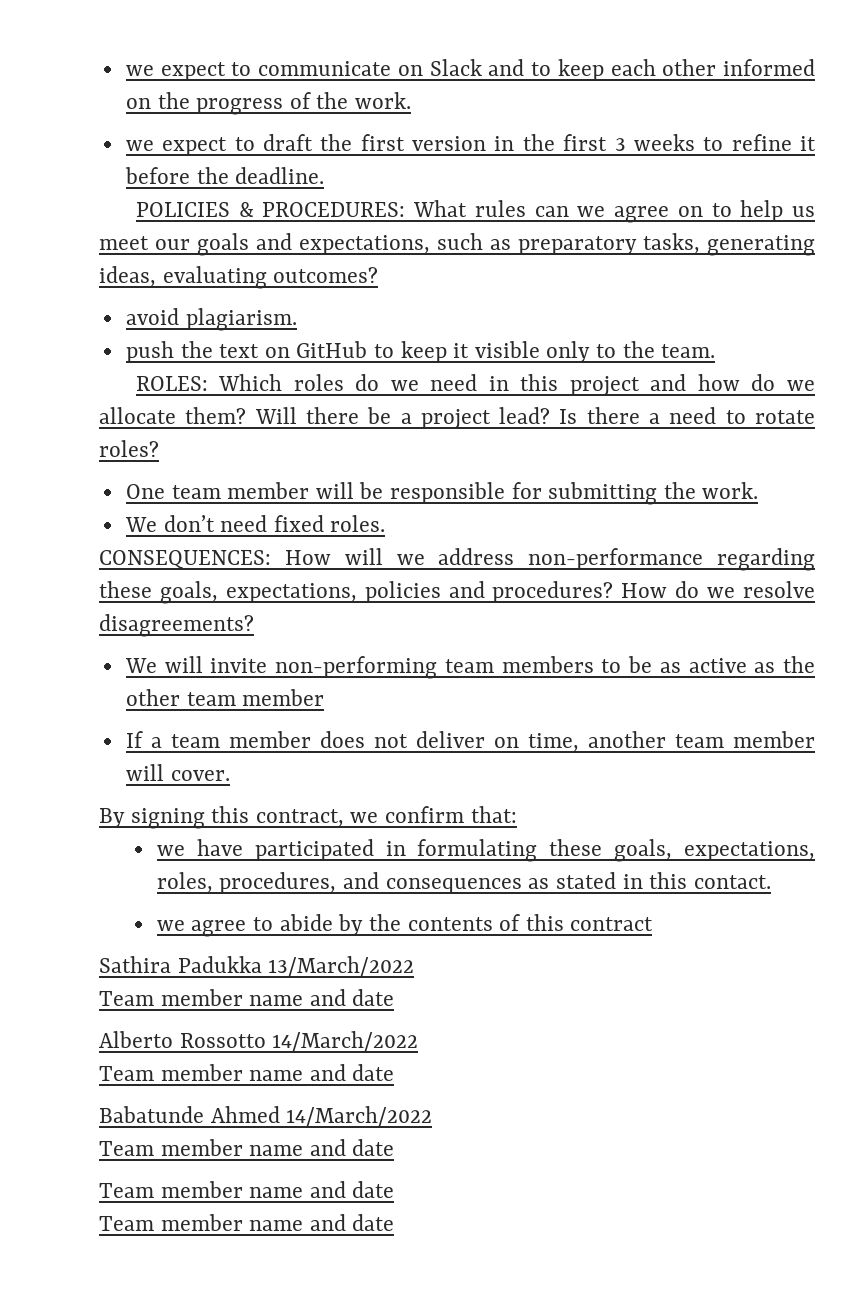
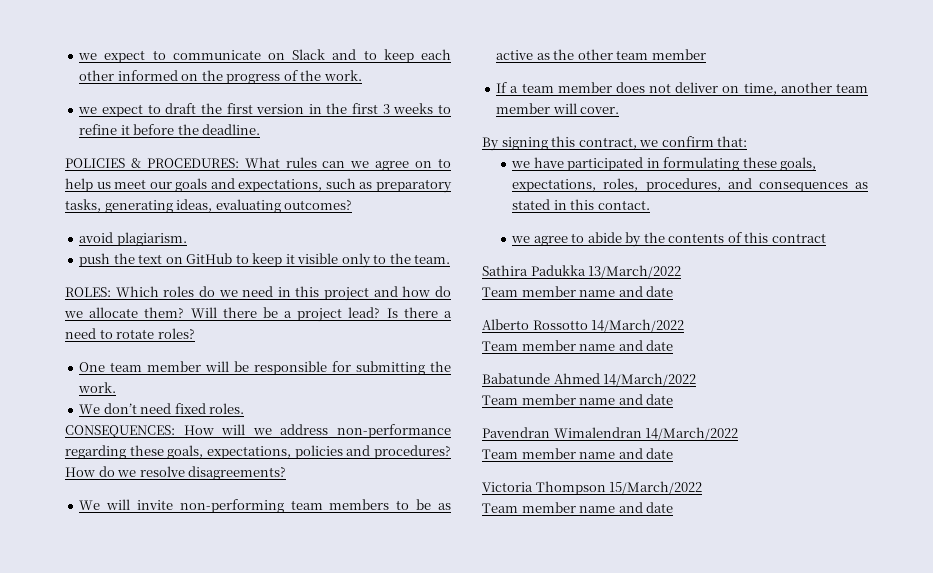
[99,1181,395,1198] // Team member name and date -> [482,427,739,441] [482,448,674,459] [482,481,703,495] // Pavendran Wimalendran 14/March/2022 // Team member name and date // Victoria Thompson 15/March/2022

